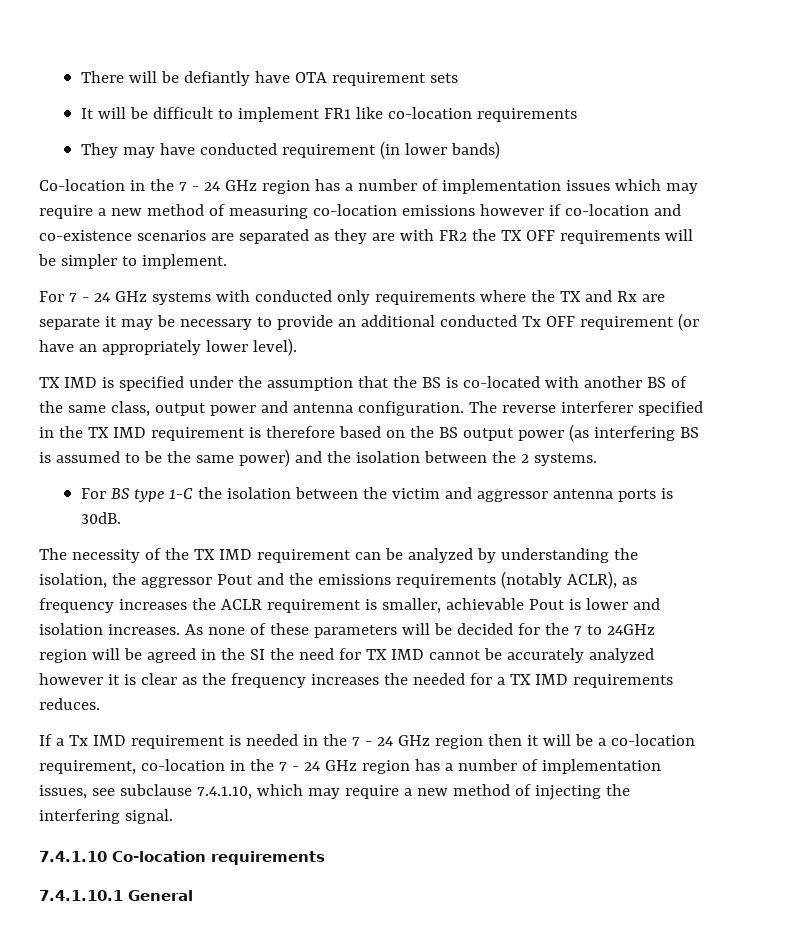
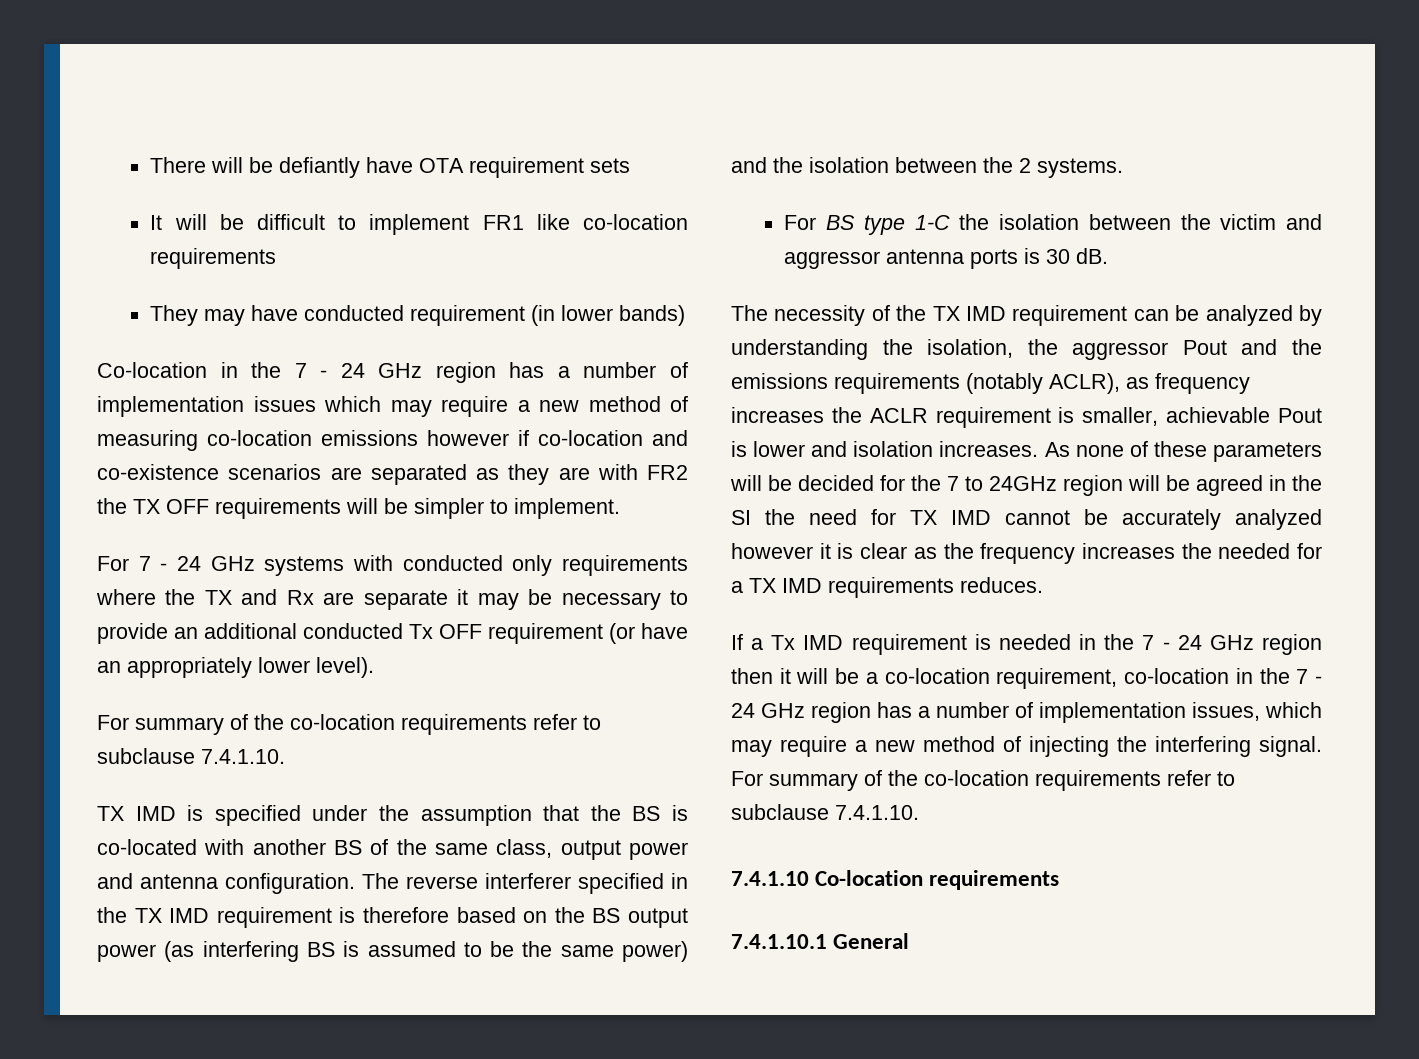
(297, 347) none -> [97,714,601,735] [97,748,285,764] // For summary of the co-location requirements refer to subclause 7.4.1.10.
[81,512,122,524] 30dB. -> [1046,248,1109,264] 30 dB.
[91,784,252,799] see subclause 7.4.1.10, -> (1260, 711) none
(173, 816) none -> [731,770,1235,791] [731,804,919,820] For summary of the co-location requirements refer to subclause 7.4.1.10.

